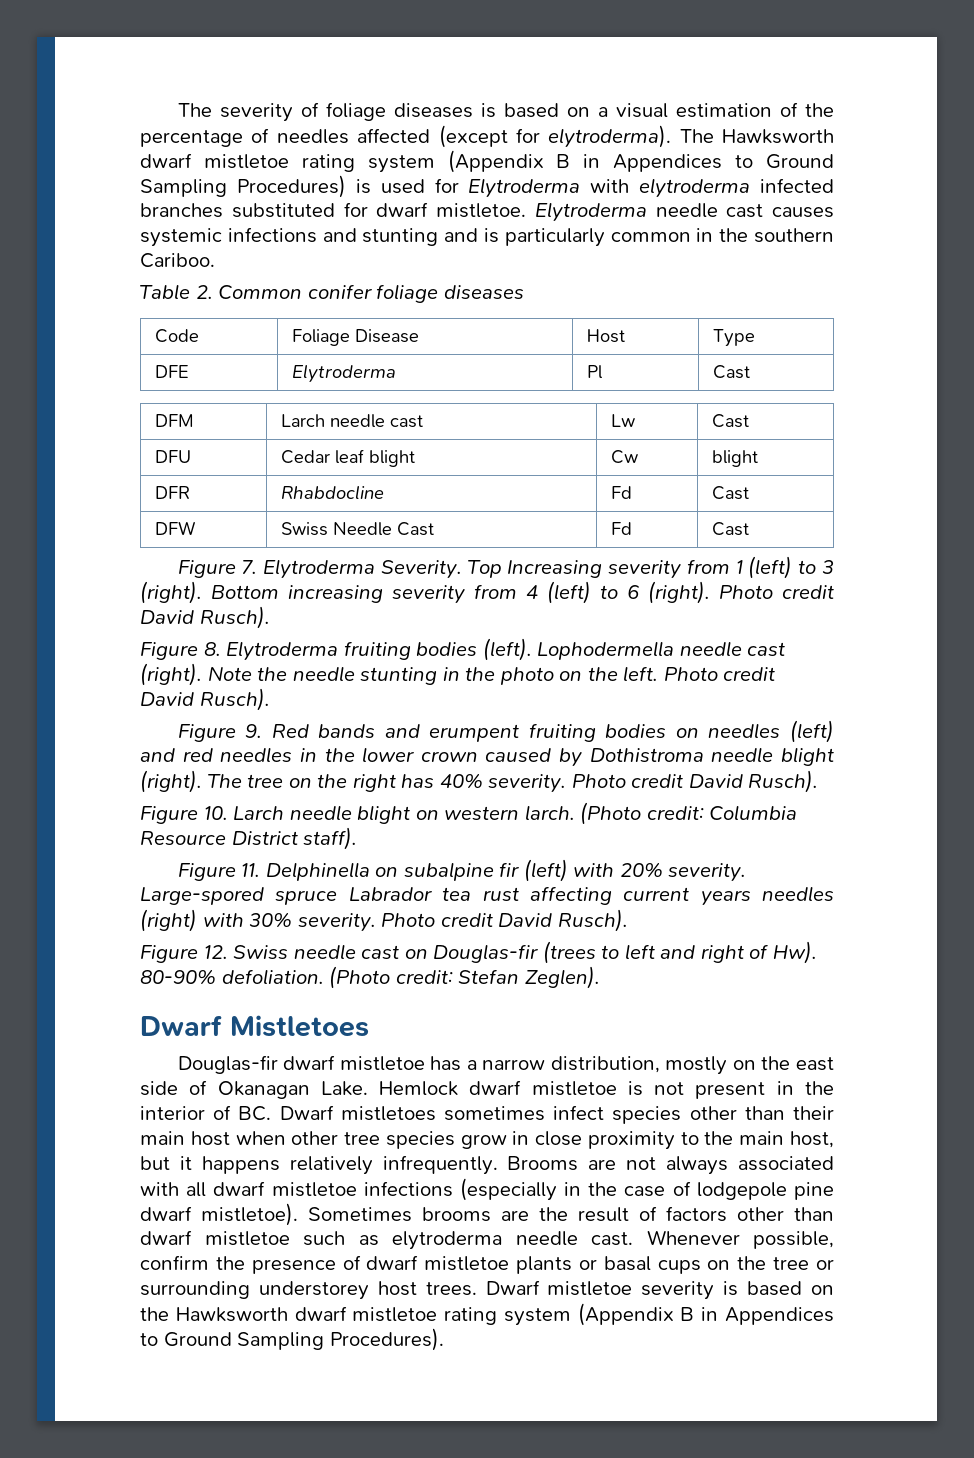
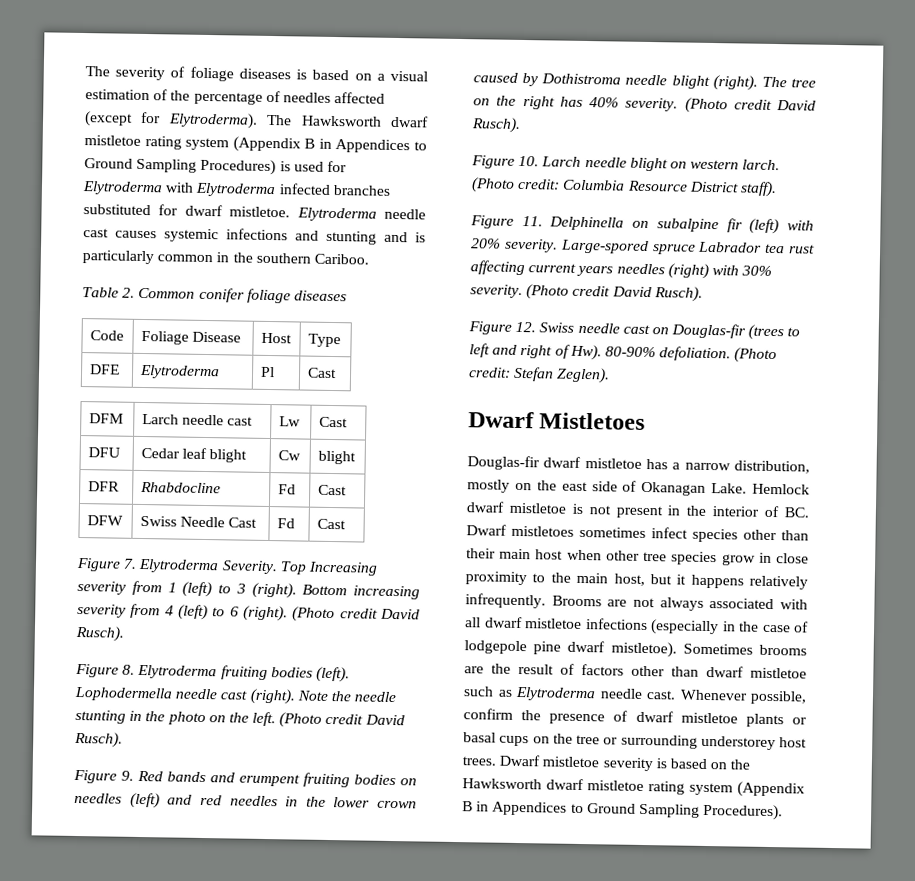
[548,125,672,148] elytroderma). -> [167,112,258,129] Elytroderma).
[639,178,751,198] elytroderma -> [195,182,277,198] Elytroderma
[719,585,773,599] Photo -> [292,606,336,623] (Photo
[663,667,718,681] Photo -> [279,712,323,728] (Photo
[571,774,626,788] Photo -> [684,97,728,114] (Photo
[381,913,436,927] Photo -> [526,284,570,300] (Photo
[392,1231,502,1250] elytroderma -> [515,686,596,702] Elytroderma

